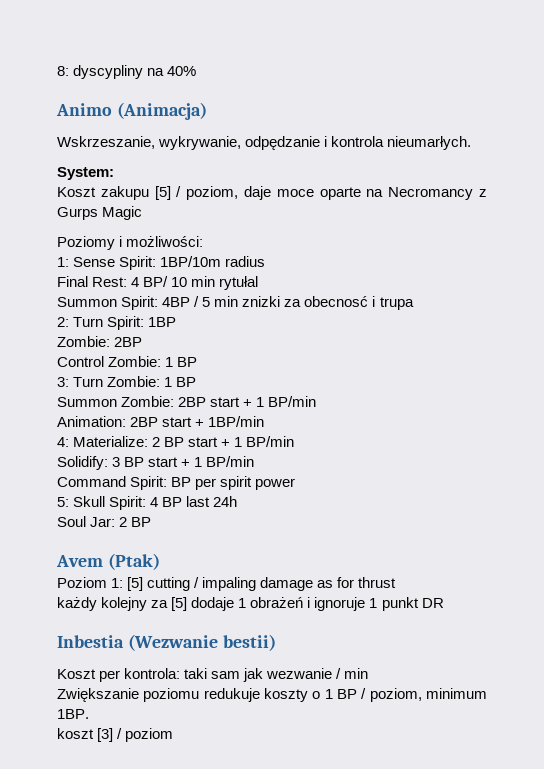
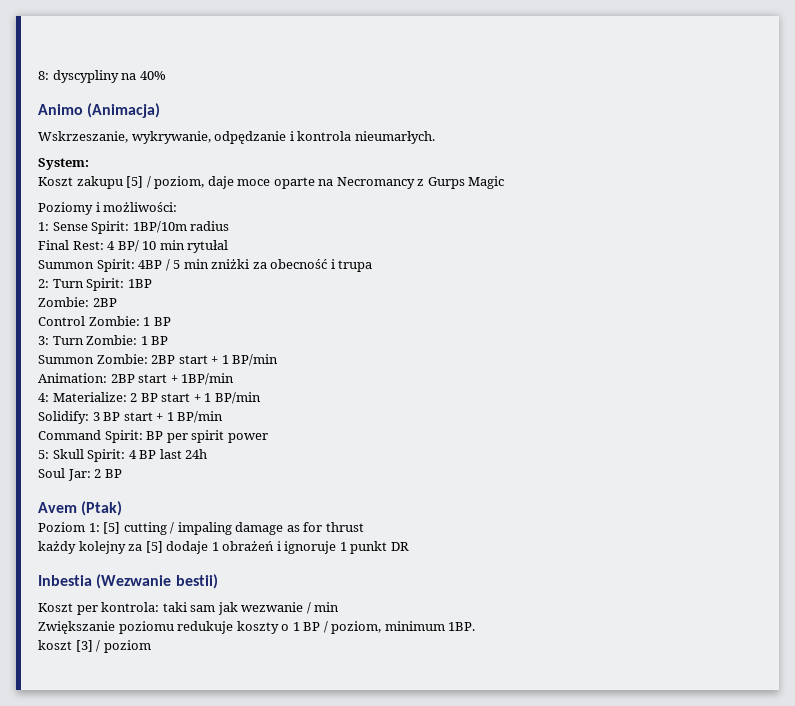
[242,296,369,307] znizki za obecnosć -> [211,259,328,269] zniżki za obecność

